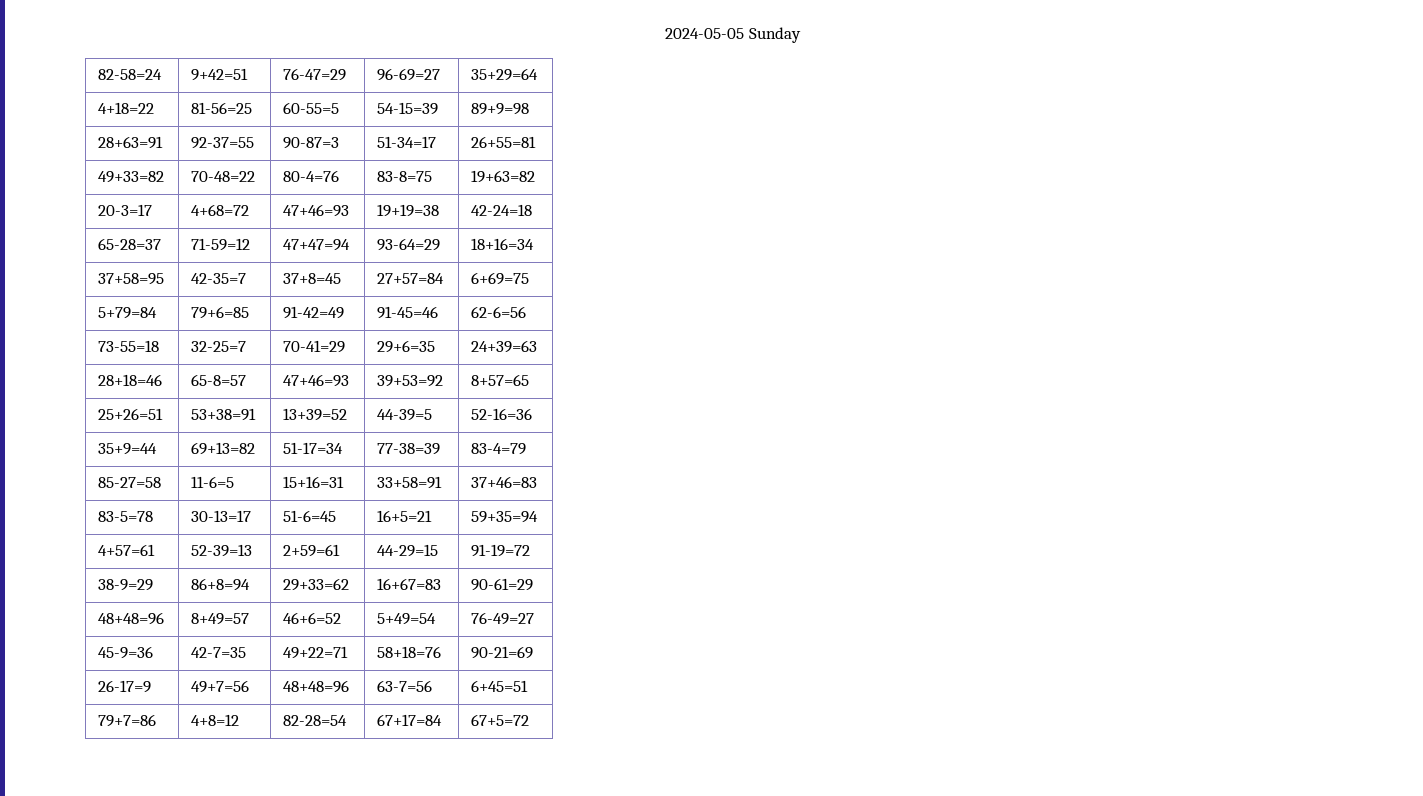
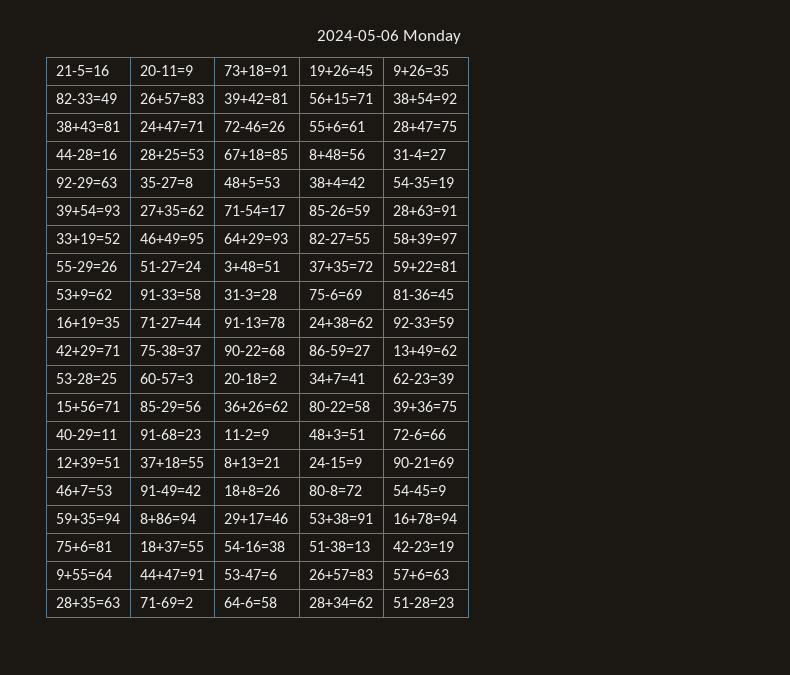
[665,27,801,43] [98,69,163,80] [191,68,249,81] [283,68,347,81] [377,68,441,81] [471,68,539,81] [98,102,155,114] [191,102,253,114] [283,102,340,114] [377,102,439,115] [471,103,530,115] [98,136,164,149] [191,137,255,149] [283,137,340,149] [377,136,437,148] [471,136,537,148] [98,171,165,183] [191,171,256,182] [283,170,340,182] [377,171,433,182] [471,170,536,183] [98,204,153,216] [191,204,250,216] [283,204,350,217] [377,204,440,217] [471,204,533,216] [98,238,162,250] [191,238,251,251] [283,239,351,251] [377,238,441,251] [471,238,535,250] [98,273,165,285] [191,273,247,284] [283,273,342,284] [377,273,445,284] [471,272,530,285] [98,307,158,319] [191,306,250,319] [283,306,345,319] [377,306,439,319] [471,306,527,318] [98,340,160,352] [191,341,247,352] [283,340,346,353] [377,340,436,353] [471,340,538,353] [98,374,163,386] [191,374,247,386] [283,374,350,387] [377,375,444,387] [471,374,530,386] [98,408,164,420] [191,408,257,421] [283,408,348,421] [377,409,433,421] [471,408,533,420] [98,443,158,455] [191,442,256,455] [283,442,344,454] [377,443,441,455] [471,443,527,455] [98,477,162,488] [191,476,235,488] [283,476,345,488] [377,476,443,489] [471,476,538,488] [98,511,154,522] [191,510,252,522] [283,510,337,522] [377,510,433,522] [471,511,539,523] [98,544,156,556] [191,544,253,557] [283,544,341,557] [377,544,439,557] [471,544,531,557] [98,579,154,591] [191,578,251,591] [283,578,350,591] [377,578,442,590] [471,578,534,591] [98,612,165,625] [191,613,250,625] [283,612,342,624] [377,613,437,625] [471,612,535,625] [98,646,154,659] [191,647,247,658] [283,646,349,659] [377,646,442,658] [471,646,534,659] [98,680,152,693] [191,680,250,693] [283,680,350,693] [377,680,433,692] [471,680,529,692] [98,714,157,727] [191,714,240,726] [283,715,348,726] [377,714,443,726] [471,714,530,726] 2024-05-05 Sunday // 82-58=24 | 9+42=51 | 76-47=29 | 96-69=27 | 35+29=64 // 4+18=22 | 81-56=25 | 60-55=5 | 54-15=39 | 89+9=98 // 28+63=91 | 92-37=55 | 90-87=3 | 51-34=17 | 26+55=81 // 49+33=82 | 70-48=22 | 80-4=76 | 83-8=75 | 19+63=82 // 20-3=17 | 4+68=72 | 47+46=93 | 19+19=38 | 42-24=18 // 65-28=37 | 71-59=12 | 47+47=94 | 93-64=29 | 18+16=34 // 37+58=95 | 42-35=7 | 37+8=45 | 27+57=84 | 6+69=75 // 5+79=84 | 79+6=85 | 91-42=49 | 91-45=46 | 62-6=56 // 73-55=18 | 32-25=7 | 70-41=29 | 29+6=35 | 24+39=63 // 28+18=46 | 65-8=57 | 47+46=93 | 39+53=92 | 8+57=65 // 25+26=51 | 53+38=91 | 13+39=52 | 44-39=5 | 52-16=36 // 35+9=44 | 69+13=82 | 51-17=34 | 77-38=39 | 83-4=79 // 85-27=58 | 11-6=5 | 15+16=31 | 33+58=91 | 37+46=83 // 83-5=78 | 30-13=17 | 51-6=45 | 16+5=21 | 59+35=94 // 4+57=61 | 52-39=13 | 2+59=61 | 44-29=15 | 91-19=72 // 38-9=29 | 86+8=94 | 29+33=62 | 16+67=83 | 90-61=29 // 48+48=96 | 8+49=57 | 46+6=52 | 5+49=54 | 76-49=27 // 45-9=36 | 42-7=35 | 49+22=71 | 58+18=76 | 90-21=69 // 26-17=9 | 49+7=56 | 48+48=96 | 63-7=56 | 6+45=51 // 79+7=86 | 4+8=12 | 82-28=54 | 67+17=84 | 67+5=72 -> [316,30,462,44] [55,65,109,76] [139,65,193,76] [223,65,288,76] [308,65,373,76] [392,65,449,76] [55,93,117,104] [139,93,204,104] [223,93,288,104] [308,93,373,104] [392,93,457,104] [55,121,120,132] [139,121,204,132] [223,121,285,132] [308,121,365,132] [392,121,457,132] [55,149,117,160] [139,149,204,160] [223,149,288,160] [308,149,365,160] [392,149,446,160] [55,177,117,188] [139,177,193,188] [223,177,280,188] [308,177,365,188] [392,177,454,188] [55,205,120,216] [139,205,204,216] [223,205,285,216] [308,205,370,216] [392,205,457,216] [55,233,120,244] [139,233,204,244] [223,233,288,244] [308,233,370,244] [392,233,457,244] [55,261,117,272] [139,261,201,272] [223,261,280,272] [308,261,373,272] [392,261,457,272] [55,289,112,300] [139,289,201,300] [223,289,277,300] [308,289,362,300] [392,289,454,300] [55,317,120,328] [139,317,201,328] [223,317,285,328] [308,317,373,328] [392,317,454,328] [55,345,120,356] [139,345,201,356] [223,345,285,356] [308,345,370,356] [392,345,457,356] [55,373,117,384] [139,373,193,384] [223,373,277,384] [308,373,365,384] [392,373,454,384] [55,401,120,412] [139,401,201,412] [223,401,288,412] [308,401,370,412] [392,401,457,412] [55,429,117,440] [139,429,201,440] [223,429,269,440] [308,429,365,440] [392,429,446,440] [55,457,120,468] [139,457,204,468] [223,457,280,468] [308,457,362,468] [392,457,454,468] [55,485,112,496] [139,485,201,496] [223,485,280,496] [308,485,362,496] [392,485,446,496] [55,513,120,524] [139,513,196,524] [223,513,288,524] [308,513,373,524] [392,513,457,524] [55,541,112,552] [139,541,204,552] [223,541,285,552] [308,541,370,552] [392,541,454,552] [55,569,112,580] [139,569,204,580] [223,569,277,580] [308,569,373,580] [392,569,449,580] [55,597,120,608] [139,597,193,608] [223,597,277,608] [308,597,373,608] [392,597,454,608] 2024-05-06 Monday // 21-5=16 | 20-11=9 | 73+18=91 | 19+26=45 | 9+26=35 // 82-33=49 | 26+57=83 | 39+42=81 | 56+15=71 | 38+54=92 // 38+43=81 | 24+47=71 | 72-46=26 | 55+6=61 | 28+47=75 // 44-28=16 | 28+25=53 | 67+18=85 | 8+48=56 | 31-4=27 // 92-29=63 | 35-27=8 | 48+5=53 | 38+4=42 | 54-35=19 // 39+54=93 | 27+35=62 | 71-54=17 | 85-26=59 | 28+63=91 // 33+19=52 | 46+49=95 | 64+29=93 | 82-27=55 | 58+39=97 // 55-29=26 | 51-27=24 | 3+48=51 | 37+35=72 | 59+22=81 // 53+9=62 | 91-33=58 | 31-3=28 | 75-6=69 | 81-36=45 // 16+19=35 | 71-27=44 | 91-13=78 | 24+38=62 | 92-33=59 // 42+29=71 | 75-38=37 | 90-22=68 | 86-59=27 | 13+49=62 // 53-28=25 | 60-57=3 | 20-18=2 | 34+7=41 | 62-23=39 // 15+56=71 | 85-29=56 | 36+26=62 | 80-22=58 | 39+36=75 // 40-29=11 | 91-68=23 | 11-2=9 | 48+3=51 | 72-6=66 // 12+39=51 | 37+18=55 | 8+13=21 | 24-15=9 | 90-21=69 // 46+7=53 | 91-49=42 | 18+8=26 | 80-8=72 | 54-45=9 // 59+35=94 | 8+86=94 | 29+17=46 | 53+38=91 | 16+78=94 // 75+6=81 | 18+37=55 | 54-16=38 | 51-38=13 | 42-23=19 // 9+55=64 | 44+47=91 | 53-47=6 | 26+57=83 | 57+6=63 // 28+35=63 | 71-69=2 | 64-6=58 | 28+34=62 | 51-28=23

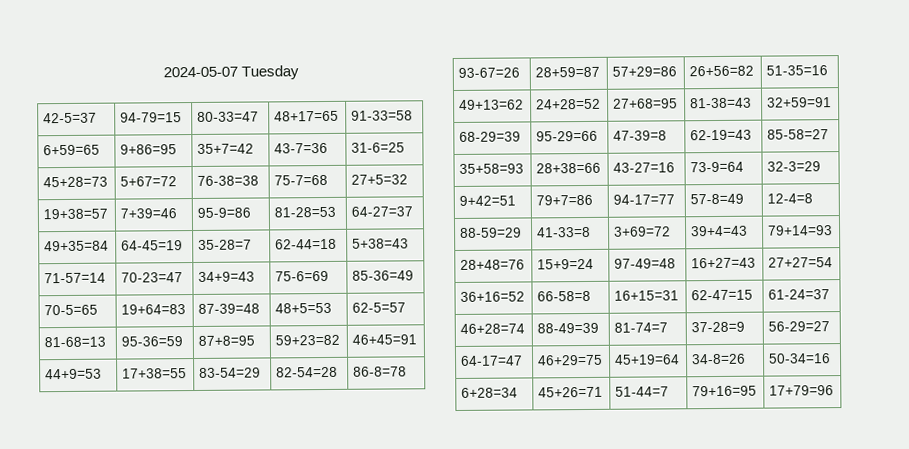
[316,30,462,44] [55,65,109,76] [139,65,193,76] [223,65,288,76] [308,65,373,76] [392,65,449,76] [55,93,117,104] [139,93,204,104] [223,93,288,104] [308,93,373,104] [392,93,457,104] [55,121,120,132] [139,121,204,132] [223,121,285,132] [308,121,365,132] [392,121,457,132] [55,149,117,160] [139,149,204,160] [223,149,288,160] [308,149,365,160] [392,149,446,160] [55,177,117,188] [139,177,193,188] [223,177,280,188] [308,177,365,188] [392,177,454,188] [55,205,120,216] [139,205,204,216] [223,205,285,216] [308,205,370,216] [392,205,457,216] [55,233,120,244] [139,233,204,244] [223,233,288,244] [308,233,370,244] [392,233,457,244] [55,261,117,272] [139,261,201,272] [223,261,280,272] [308,261,373,272] [392,261,457,272] [55,289,112,300] [139,289,201,300] [223,289,277,300] [308,289,362,300] [392,289,454,300] [55,317,120,328] [139,317,201,328] [223,317,285,328] [308,317,373,328] [392,317,454,328] [55,345,120,356] [139,345,201,356] [223,345,285,356] [308,345,370,356] [392,345,457,356] [55,373,117,384] [139,373,193,384] [223,373,277,384] [308,373,365,384] [392,373,454,384] [55,401,120,412] [139,401,201,412] [223,401,288,412] [308,401,370,412] [392,401,457,412] [55,429,117,440] [139,429,201,440] [223,429,269,440] [308,429,365,440] [392,429,446,440] [55,457,120,468] [139,457,204,468] [223,457,280,468] [308,457,362,468] [392,457,454,468] [55,485,112,496] [139,485,201,496] [223,485,280,496] [308,485,362,496] [392,485,446,496] [55,513,120,524] [139,513,196,524] [223,513,288,524] [308,513,373,524] [392,513,457,524] [55,541,112,552] [139,541,204,552] [223,541,285,552] [308,541,370,552] [392,541,454,552] [55,569,112,580] [139,569,204,580] [223,569,277,580] [308,569,373,580] [392,569,449,580] [55,597,120,608] [139,597,193,608] [223,597,277,608] [308,597,373,608] [392,597,454,608] 2024-05-06 Monday // 21-5=16 | 20-11=9 | 73+18=91 | 19+26=45 | 9+26=35 // 82-33=49 | 26+57=83 | 39+42=81 | 56+15=71 | 38+54=92 // 38+43=81 | 24+47=71 | 72-46=26 | 55+6=61 | 28+47=75 // 44-28=16 | 28+25=53 | 67+18=85 | 8+48=56 | 31-4=27 // 92-29=63 | 35-27=8 | 48+5=53 | 38+4=42 | 54-35=19 // 39+54=93 | 27+35=62 | 71-54=17 | 85-26=59 | 28+63=91 // 33+19=52 | 46+49=95 | 64+29=93 | 82-27=55 | 58+39=97 // 55-29=26 | 51-27=24 | 3+48=51 | 37+35=72 | 59+22=81 // 53+9=62 | 91-33=58 | 31-3=28 | 75-6=69 | 81-36=45 // 16+19=35 | 71-27=44 | 91-13=78 | 24+38=62 | 92-33=59 // 42+29=71 | 75-38=37 | 90-22=68 | 86-59=27 | 13+49=62 // 53-28=25 | 60-57=3 | 20-18=2 | 34+7=41 | 62-23=39 // 15+56=71 | 85-29=56 | 36+26=62 | 80-22=58 | 39+36=75 // 40-29=11 | 91-68=23 | 11-2=9 | 48+3=51 | 72-6=66 // 12+39=51 | 37+18=55 | 8+13=21 | 24-15=9 | 90-21=69 // 46+7=53 | 91-49=42 | 18+8=26 | 80-8=72 | 54-45=9 // 59+35=94 | 8+86=94 | 29+17=46 | 53+38=91 | 16+78=94 // 75+6=81 | 18+37=55 | 54-16=38 | 51-38=13 | 42-23=19 // 9+55=64 | 44+47=91 | 53-47=6 | 26+57=83 | 57+6=63 // 28+35=63 | 71-69=2 | 64-6=58 | 28+34=62 | 51-28=23 -> [162,65,300,80] [43,112,98,124] [120,112,183,123] [197,111,260,122] [274,110,340,122] [351,110,414,121] [43,144,101,156] [120,144,178,155] [197,143,255,154] [274,142,329,154] [351,142,406,153] [43,176,109,188] [120,176,178,187] [197,175,260,186] [274,174,329,186] [351,174,409,185] [43,208,109,220] [120,208,178,219] [197,207,252,218] [274,206,337,218] [351,206,414,217] [44,240,110,252] [121,240,184,251] [198,239,253,250] [275,238,338,250] [352,238,410,249] [44,272,107,284] [121,272,184,283] [198,271,256,282] [275,270,330,282] [352,270,415,281] [44,304,99,316] [121,304,187,315] [198,303,261,314] [275,302,333,314] [352,302,407,313] [44,336,107,348] [121,336,184,347] [198,335,256,346] [275,334,341,346] [352,334,418,345] [45,368,103,380] [122,368,188,379] [199,367,262,378] [276,366,339,378] [353,366,408,377] [458,67,521,78] [535,66,601,78] [612,66,678,77] [689,65,755,77] [766,65,829,76] [459,99,525,110] [536,98,602,110] [613,98,679,109] [690,97,753,109] [767,97,833,108] [459,131,522,142] [536,130,599,142] [613,130,668,141] [690,129,753,141] [767,129,830,140] [459,163,525,174] [536,162,602,174] [613,162,676,173] [690,161,745,173] [767,161,822,172] [459,195,517,206] [536,194,594,206] [613,194,676,205] [690,193,745,205] [767,193,814,204] [460,227,523,238] [537,226,592,238] [614,226,672,237] [691,225,749,237] [768,225,834,236] [460,259,526,270] [537,258,595,270] [614,258,677,269] [691,257,757,269] [768,257,834,268] [460,291,526,302] [537,290,592,302] [614,290,680,301] [691,289,754,301] [768,289,831,300] [460,323,526,334] [537,322,600,334] [614,322,669,333] [691,321,746,333] [768,321,831,332] [461,355,524,366] [538,354,604,366] [615,354,681,365] [692,353,747,365] [769,353,832,364] [461,387,519,398] [538,386,604,398] [615,386,670,397] [692,385,758,397] [769,385,835,396] 2024-05-07 Tuesday // 42-5=37 | 94-79=15 | 80-33=47 | 48+17=65 | 91-33=58 // 6+59=65 | 9+86=95 | 35+7=42 | 43-7=36 | 31-6=25 // 45+28=73 | 5+67=72 | 76-38=38 | 75-7=68 | 27+5=32 // 19+38=57 | 7+39=46 | 95-9=86 | 81-28=53 | 64-27=37 // 49+35=84 | 64-45=19 | 35-28=7 | 62-44=18 | 5+38=43 // 71-57=14 | 70-23=47 | 34+9=43 | 75-6=69 | 85-36=49 // 70-5=65 | 19+64=83 | 87-39=48 | 48+5=53 | 62-5=57 // 81-68=13 | 95-36=59 | 87+8=95 | 59+23=82 | 46+45=91 // 44+9=53 | 17+38=55 | 83-54=29 | 82-54=28 | 86-8=78 // 93-67=26 | 28+59=87 | 57+29=86 | 26+56=82 | 51-35=16 // 49+13=62 | 24+28=52 | 27+68=95 | 81-38=43 | 32+59=91 // 68-29=39 | 95-29=66 | 47-39=8 | 62-19=43 | 85-58=27 // 35+58=93 | 28+38=66 | 43-27=16 | 73-9=64 | 32-3=29 // 9+42=51 | 79+7=86 | 94-17=77 | 57-8=49 | 12-4=8 // 88-59=29 | 41-33=8 | 3+69=72 | 39+4=43 | 79+14=93 // 28+48=76 | 15+9=24 | 97-49=48 | 16+27=43 | 27+27=54 // 36+16=52 | 66-58=8 | 16+15=31 | 62-47=15 | 61-24=37 // 46+28=74 | 88-49=39 | 81-74=7 | 37-28=9 | 56-29=27 // 64-17=47 | 46+29=75 | 45+19=64 | 34-8=26 | 50-34=16 // 6+28=34 | 45+26=71 | 51-44=7 | 79+16=95 | 17+79=96

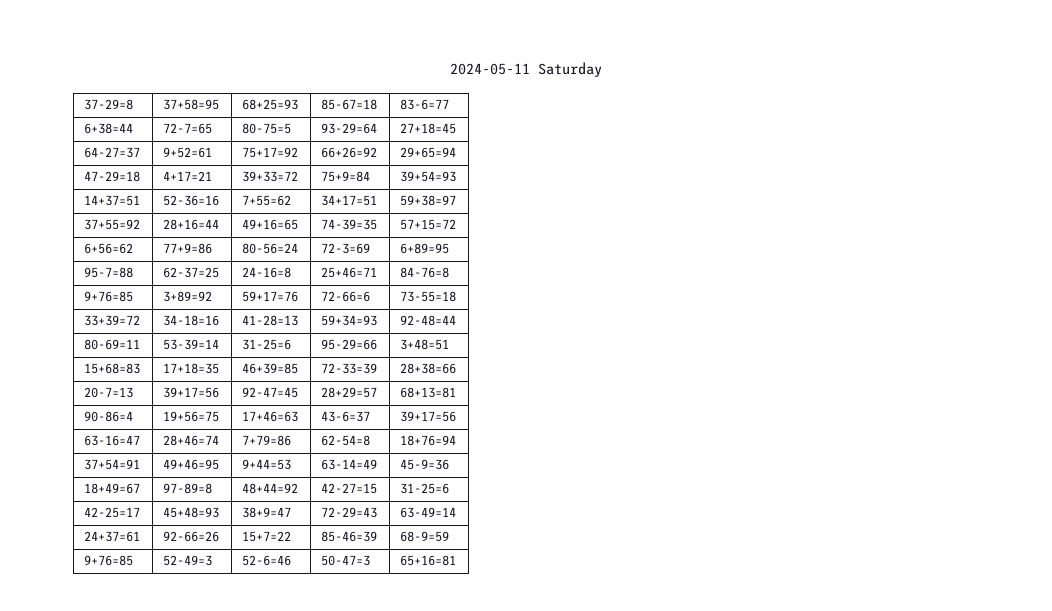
[162,65,300,80] [43,112,98,124] [120,112,183,123] [197,111,260,122] [274,110,340,122] [351,110,414,121] [43,144,101,156] [120,144,178,155] [197,143,255,154] [274,142,329,154] [351,142,406,153] [43,176,109,188] [120,176,178,187] [197,175,260,186] [274,174,329,186] [351,174,409,185] [43,208,109,220] [120,208,178,219] [197,207,252,218] [274,206,337,218] [351,206,414,217] [44,240,110,252] [121,240,184,251] [198,239,253,250] [275,238,338,250] [352,238,410,249] [44,272,107,284] [121,272,184,283] [198,271,256,282] [275,270,330,282] [352,270,415,281] [44,304,99,316] [121,304,187,315] [198,303,261,314] [275,302,333,314] [352,302,407,313] [44,336,107,348] [121,336,184,347] [198,335,256,346] [275,334,341,346] [352,334,418,345] [45,368,103,380] [122,368,188,379] [199,367,262,378] [276,366,339,378] [353,366,408,377] [458,67,521,78] [535,66,601,78] [612,66,678,77] [689,65,755,77] [766,65,829,76] [459,99,525,110] [536,98,602,110] [613,98,679,109] [690,97,753,109] [767,97,833,108] [459,131,522,142] [536,130,599,142] [613,130,668,141] [690,129,753,141] [767,129,830,140] [459,163,525,174] [536,162,602,174] [613,162,676,173] [690,161,745,173] [767,161,822,172] [459,195,517,206] [536,194,594,206] [613,194,676,205] [690,193,745,205] [767,193,814,204] [460,227,523,238] [537,226,592,238] [614,226,672,237] [691,225,749,237] [768,225,834,236] [460,259,526,270] [537,258,595,270] [614,258,677,269] [691,257,757,269] [768,257,834,268] [460,291,526,302] [537,290,592,302] [614,290,680,301] [691,289,754,301] [768,289,831,300] [460,323,526,334] [537,322,600,334] [614,322,669,333] [691,321,746,333] [768,321,831,332] [461,355,524,366] [538,354,604,366] [615,354,681,365] [692,353,747,365] [769,353,832,364] [461,387,519,398] [538,386,604,398] [615,386,670,397] [692,385,758,397] [769,385,835,396] 2024-05-07 Tuesday // 42-5=37 | 94-79=15 | 80-33=47 | 48+17=65 | 91-33=58 // 6+59=65 | 9+86=95 | 35+7=42 | 43-7=36 | 31-6=25 // 45+28=73 | 5+67=72 | 76-38=38 | 75-7=68 | 27+5=32 // 19+38=57 | 7+39=46 | 95-9=86 | 81-28=53 | 64-27=37 // 49+35=84 | 64-45=19 | 35-28=7 | 62-44=18 | 5+38=43 // 71-57=14 | 70-23=47 | 34+9=43 | 75-6=69 | 85-36=49 // 70-5=65 | 19+64=83 | 87-39=48 | 48+5=53 | 62-5=57 // 81-68=13 | 95-36=59 | 87+8=95 | 59+23=82 | 46+45=91 // 44+9=53 | 17+38=55 | 83-54=29 | 82-54=28 | 86-8=78 // 93-67=26 | 28+59=87 | 57+29=86 | 26+56=82 | 51-35=16 // 49+13=62 | 24+28=52 | 27+68=95 | 81-38=43 | 32+59=91 // 68-29=39 | 95-29=66 | 47-39=8 | 62-19=43 | 85-58=27 // 35+58=93 | 28+38=66 | 43-27=16 | 73-9=64 | 32-3=29 // 9+42=51 | 79+7=86 | 94-17=77 | 57-8=49 | 12-4=8 // 88-59=29 | 41-33=8 | 3+69=72 | 39+4=43 | 79+14=93 // 28+48=76 | 15+9=24 | 97-49=48 | 16+27=43 | 27+27=54 // 36+16=52 | 66-58=8 | 16+15=31 | 62-47=15 | 61-24=37 // 46+28=74 | 88-49=39 | 81-74=7 | 37-28=9 | 56-29=27 // 64-17=47 | 46+29=75 | 45+19=64 | 34-8=26 | 50-34=16 // 6+28=34 | 45+26=71 | 51-44=7 | 79+16=95 | 17+79=96 -> [450,62,602,77] [84,99,134,110] [163,99,220,110] [242,99,299,110] [321,99,378,110] [400,99,450,110] [84,123,134,134] [163,123,213,134] [242,123,292,134] [321,123,378,134] [400,123,457,134] [84,147,141,158] [163,147,213,158] [242,147,299,158] [321,147,378,158] [400,147,457,158] [84,171,141,182] [163,171,213,181] [242,171,299,182] [321,171,371,182] [400,171,457,182] [84,195,141,206] [163,195,220,206] [242,195,292,206] [321,195,378,206] [400,195,457,206] [84,219,141,230] [163,219,220,230] [242,219,299,230] [321,219,378,230] [400,219,457,230] [84,243,134,254] [163,243,213,254] [242,243,299,254] [321,243,371,254] [400,243,450,254] [84,267,134,278] [163,267,220,278] [242,267,292,278] [321,267,378,278] [400,267,450,278] [84,291,134,302] [163,291,213,302] [242,291,299,302] [321,291,371,302] [400,291,457,302] [84,315,141,326] [163,315,220,326] [242,315,299,326] [321,315,378,326] [400,315,457,326] [84,339,141,350] [163,339,220,350] [242,339,292,350] [321,339,378,350] [400,339,450,350] [84,363,141,374] [163,363,220,374] [242,363,299,374] [321,363,378,374] [400,363,457,374] [84,387,134,398] [163,387,220,398] [242,387,299,398] [321,387,378,398] [400,387,457,398] [84,411,134,422] [163,411,220,422] [242,411,299,422] [321,411,371,422] [400,411,457,422] [84,435,141,446] [163,435,220,446] [242,435,292,446] [321,435,371,446] [400,435,457,446] [84,459,141,470] [163,459,220,470] [242,459,292,470] [321,459,378,470] [400,459,450,470] [84,483,141,494] [163,483,213,494] [242,483,299,494] [321,483,378,494] [400,483,450,494] [84,507,141,518] [163,507,220,518] [242,507,292,518] [321,507,378,518] [400,507,457,518] [84,531,141,542] [163,531,220,542] [242,531,292,542] [321,531,378,542] [400,531,450,542] [84,555,134,566] [163,555,213,566] [242,555,292,566] [321,555,371,566] [400,555,457,566] 2024-05-11 Saturday // 37-29=8 | 37+58=95 | 68+25=93 | 85-67=18 | 83-6=77 // 6+38=44 | 72-7=65 | 80-75=5 | 93-29=64 | 27+18=45 // 64-27=37 | 9+52=61 | 75+17=92 | 66+26=92 | 29+65=94 // 47-29=18 | 4+17=21 | 39+33=72 | 75+9=84 | 39+54=93 // 14+37=51 | 52-36=16 | 7+55=62 | 34+17=51 | 59+38=97 // 37+55=92 | 28+16=44 | 49+16=65 | 74-39=35 | 57+15=72 // 6+56=62 | 77+9=86 | 80-56=24 | 72-3=69 | 6+89=95 // 95-7=88 | 62-37=25 | 24-16=8 | 25+46=71 | 84-76=8 // 9+76=85 | 3+89=92 | 59+17=76 | 72-66=6 | 73-55=18 // 33+39=72 | 34-18=16 | 41-28=13 | 59+34=93 | 92-48=44 // 80-69=11 | 53-39=14 | 31-25=6 | 95-29=66 | 3+48=51 // 15+68=83 | 17+18=35 | 46+39=85 | 72-33=39 | 28+38=66 // 20-7=13 | 39+17=56 | 92-47=45 | 28+29=57 | 68+13=81 // 90-86=4 | 19+56=75 | 17+46=63 | 43-6=37 | 39+17=56 // 63-16=47 | 28+46=74 | 7+79=86 | 62-54=8 | 18+76=94 // 37+54=91 | 49+46=95 | 9+44=53 | 63-14=49 | 45-9=36 // 18+49=67 | 97-89=8 | 48+44=92 | 42-27=15 | 31-25=6 // 42-25=17 | 45+48=93 | 38+9=47 | 72-29=43 | 63-49=14 // 24+37=61 | 92-66=26 | 15+7=22 | 85-46=39 | 68-9=59 // 9+76=85 | 52-49=3 | 52-6=46 | 50-47=3 | 65+16=81

